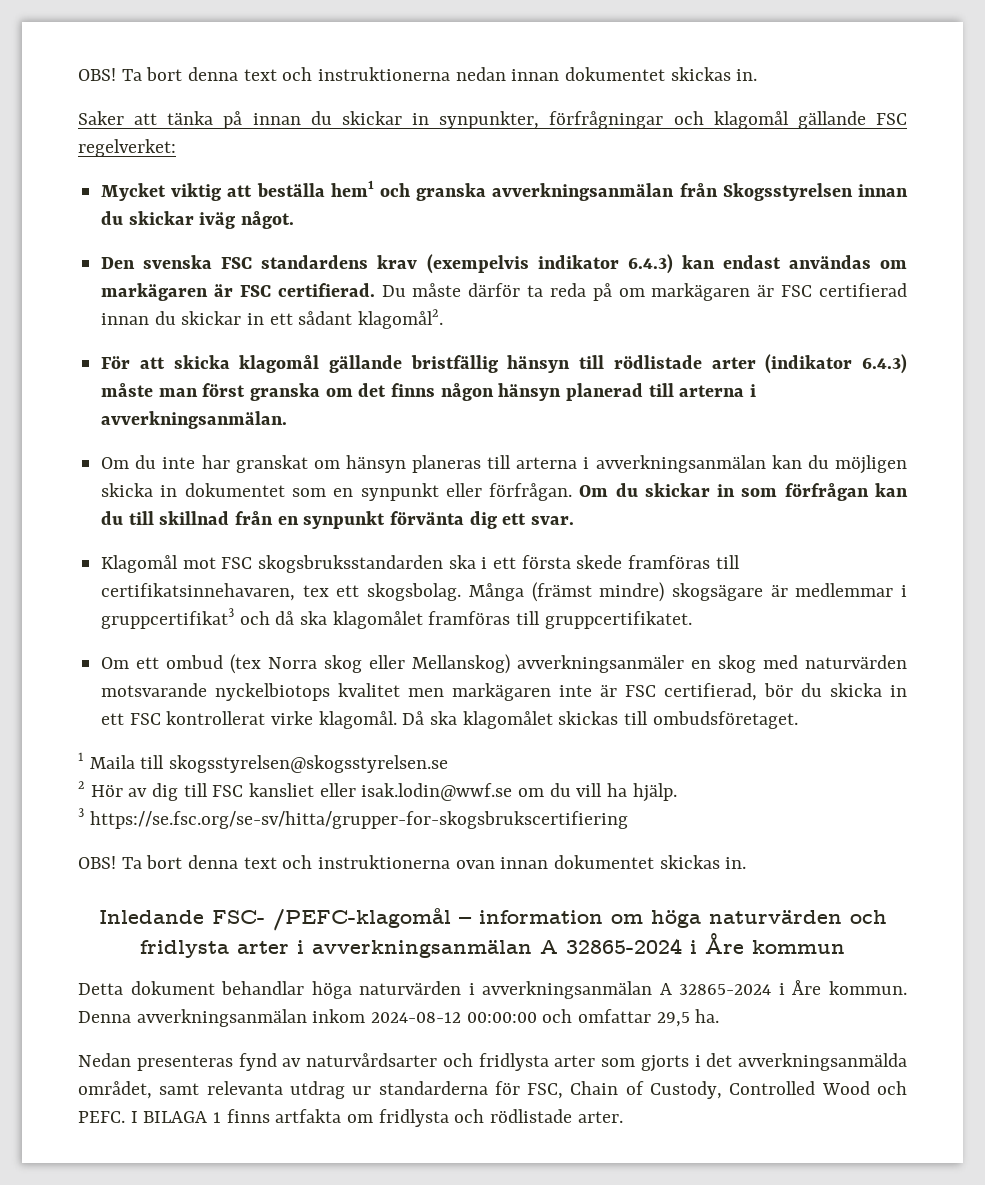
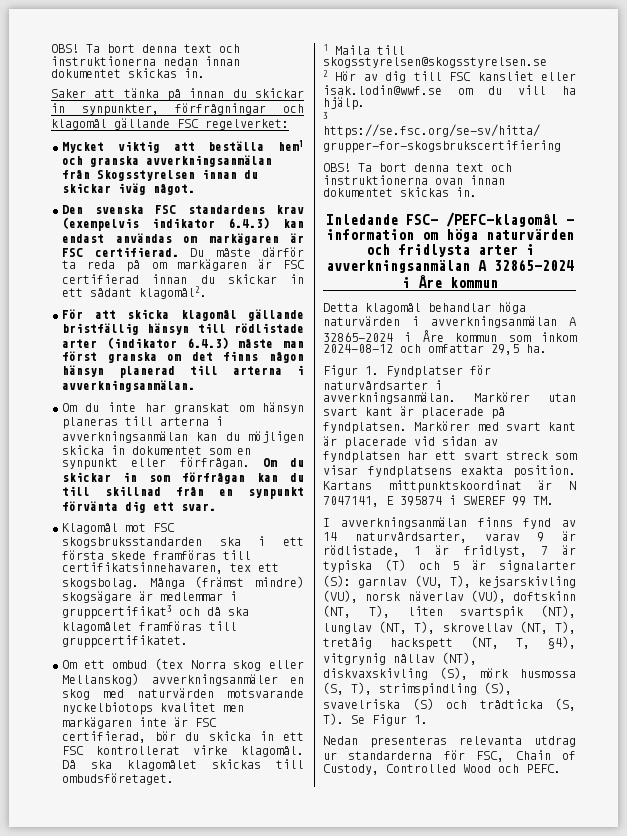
[130,981,215,995] dokument -> [365,303,421,314] klagomål
[828,981,907,995] [78,1009,307,1027] kommun. Denna avverkningsanmälan -> [455,333,531,342] kommun som
[466,1012,537,1023] 00:00:00 -> (393, 348) none
[78,1053,907,1072] [78,1081,200,1099] Nedan presenteras fynd av naturvårdsarter och fridlysta arter som gjorts i det avverkningsanmälda området, samt -> [323,365,491,378] [323,380,442,390] [323,392,576,404] [323,406,505,419] [323,421,576,434] [323,436,498,449] [323,451,577,463] [323,465,576,478] [323,480,576,493] [323,495,554,507] [323,517,576,529] [323,531,576,543] [323,545,576,557] [323,559,576,573] [323,575,576,588] [323,590,576,603] [323,605,576,619] [323,621,576,634] [323,636,576,650] [323,652,477,665] [323,667,576,680] [323,682,512,696] [323,698,576,711] [323,713,428,726] [323,736,447,748] Figur 1. Fyndplatser för naturvårdsarter i avverkningsanmälan. Markörer utan svart kant är placerade på fyndplatsen. Markörer med svart kant är placerade vid sidan av fyndplatsen har ett svart streck som visar fyndplatsens exakta position. Kartans mittpunktskoordinat är N 7047141, E 395874 i SWEREF 99 TM. // I avverkningsanmälan finns fynd av 14 naturvårdsarter, varav 9 är rödlistade, 1 är fridlyst, 7 är typiska (T) och 5 är signalarter (S): garnlav (VU, T), kejsarskivling (VU), norsk näverlav (VU), doftskinn (NT, T), liten svartspik (NT), lunglav (NT, T), skrovellav (NT, T), tretåig hackspett (NT, T, §4), vitgrynig nållav (NT), diskvaxskivling (S), mörk husmossa (S, T), strimspindling (S), svavelriska (S) och trådticka (S, T). Se Figur 1. // Nedan presenteras
[130,1109,623,1127] I BILAGA 1 finns artfakta om fridlysta och rödlistade arter. -> (561, 768) none

